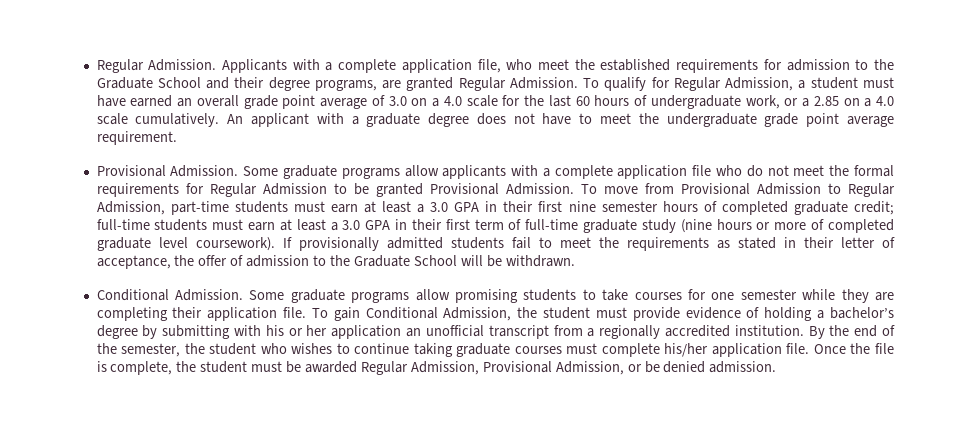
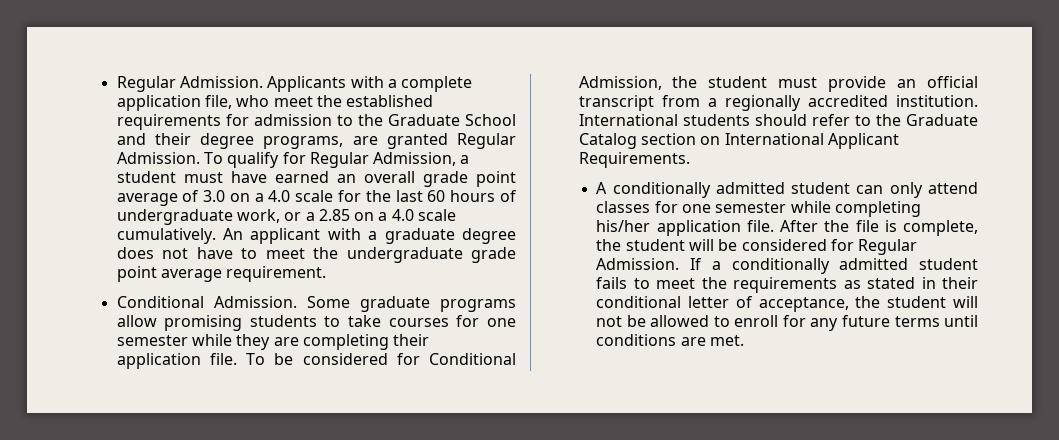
[96,165,894,179] [96,183,895,197] [96,201,894,215] [96,219,895,233] [96,237,896,251] [96,255,575,269] // Provisional Admission. Some graduate programs allow applicants with a complete application file who do not meet the formal requirements for Regular Admission to be granted Provisional Admission. To move from Provisional Admission to Regular Admission, part-time students must earn at least a 3.0 GPA in their first nine semester hours of completed graduate credit; full-time students must earn at least a 3.0 GPA in their first term of full-time graduate study (nine hours or more of completed graduate level coursework). If provisionally admitted students fail to meet the requirements as stated in their letter of acceptance, the offer of admission to the Graduate School will be withdrawn. -> (327, 274) none
[333,307,360,321] gain -> [274,353,420,365] be considered for
[685,307,895,321] [96,325,484,339] evidence of holding a bachelor’s degree by submitting with his or her application an unofficial -> [897,76,978,88] an official
[808,325,896,339] [96,343,660,357] By the end of the semester, the student who wishes to continue taking graduate courses must complete -> [578,114,979,126] [578,133,899,149] [578,152,690,168] [596,182,978,198] [596,201,922,217] International students should refer to the Graduate Catalog section on International Applicant Requirements. // A conditionally admitted student can only attend classes for one semester while completing
[813,344,846,354] Once -> [780,220,819,232] After
[251,361,777,375] must be awarded Regular Admission, Provisional Admission, or be denied admission. -> [689,239,918,255] [596,258,978,274] [596,277,979,293] [596,296,978,312] [596,315,979,331] [596,334,745,346] will be considered for Regular Admission. If a conditionally admitted student fails to meet the requirements as stated in their conditional letter of acceptance, the student will not be allowed to enroll for any future terms until conditions are met.

